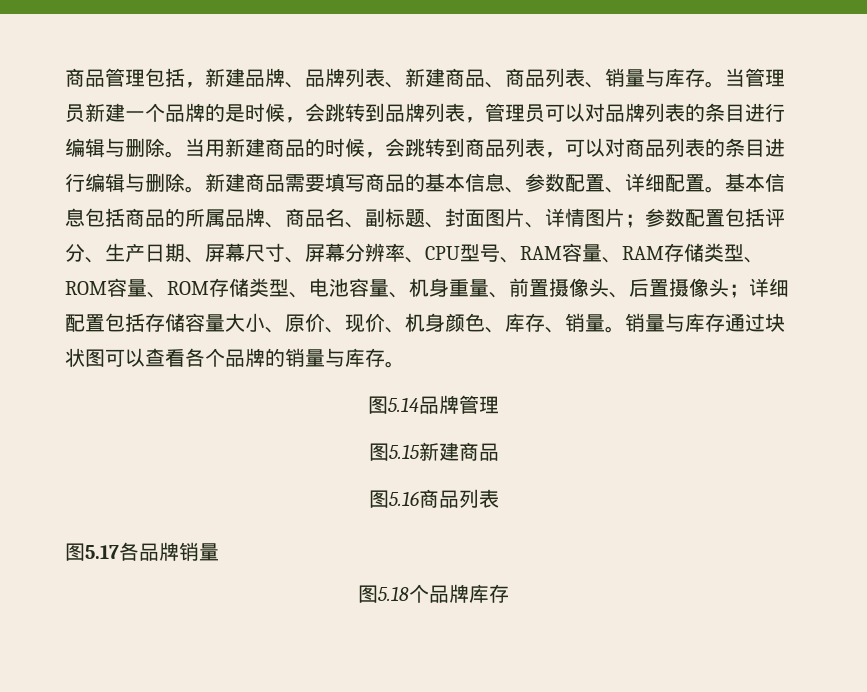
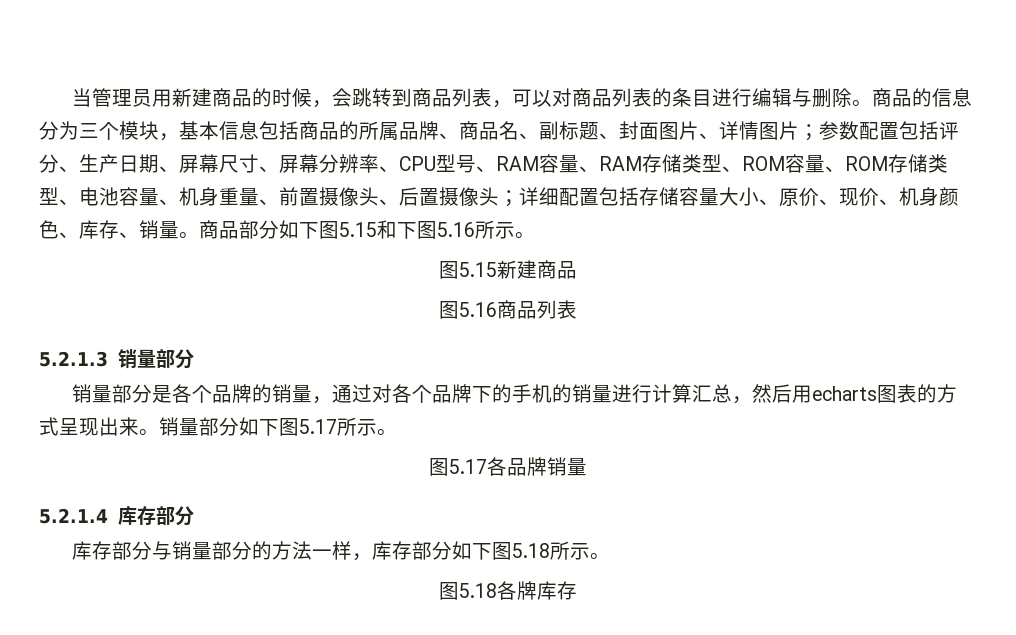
[65,68,785,88] [65,103,785,123] [65,138,205,158] 商品管理包括，新建品牌、品牌列表、新建商品、商品列表、销量与库存。当管理员新建一个品牌的是时候，会跳转到品牌列表，管理员可以对品牌列表的条目进行编辑与删除。当 -> [72,88,153,107] 当管理员
[205,173,725,193] 新建商品需要填写商品的基本信息、参数配置、详细配置。 -> [872,88,973,107] [39,121,179,141] 商品的信息分为三个模块，
[625,313,785,332] [65,348,405,368] [368,395,499,414] 销量与库存通过块状图可以查看各个品牌的销量与库存。 // 图5.14品牌管理 -> [199,220,535,239] 商品部分如下图5.15和下图5.16所示。
[65,542,219,561] [358,584,449,603] 图5.17各品牌销量 // 图5.18个品 -> [39,349,194,369] [72,384,958,404] [39,417,397,436] [429,457,587,476] [39,506,194,526] [72,541,611,561] [439,581,517,600] 5.2.1.3销量部分 // 销量部分是各个品牌的销量，通过对各个品牌下的手机的销量进行计算汇总，然后用echarts图表的方式呈现出来。销量部分如下图5.17所示。 // 图5.17各品牌销量 // 5.2.1.4库存部分 // 库存部分与销量部分的方法一样，库存部分如下图5.18所示。 // 图5.18各

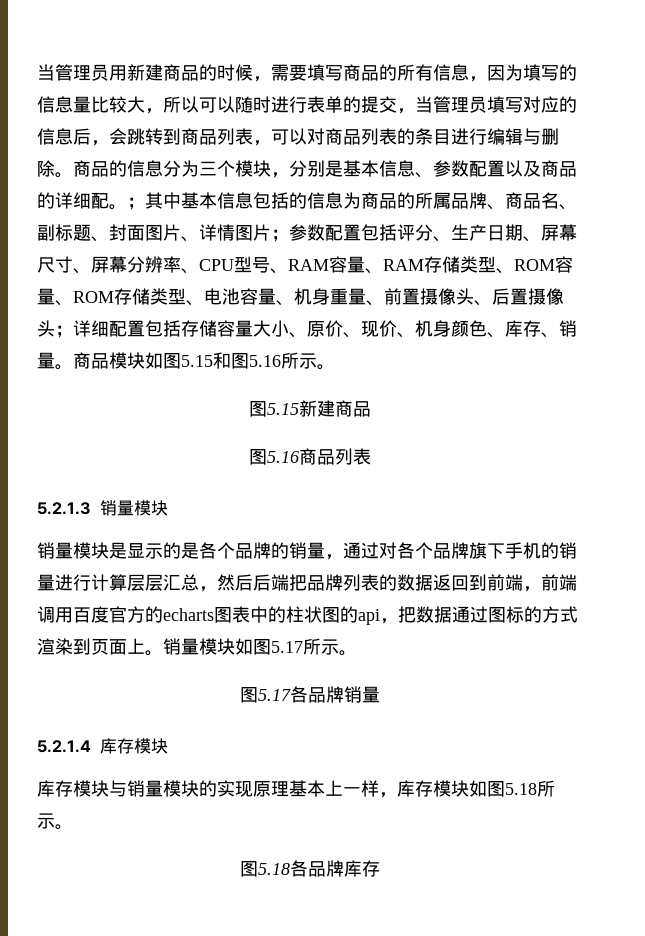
(333, 104) none -> [271,64,577,82] [37,96,577,114] [37,128,109,146] 需要填写商品的所有信息，因为填写的信息量比较大，所以可以随时进行表单的提交，当管理员填写对应的信息后，
(179, 137) none -> [289,160,577,178] [37,192,181,210] 分别是基本信息、参数配置以及商品的详细配。；其中
(299, 130) none -> [289,192,361,209] 的信息为
[239,220,319,239] 部分如下 -> [109,352,163,369] 模块如
[397,222,417,239] 下 -> (231, 360) none
[155,349,194,369] [72,384,153,403] 部分 // 销量部分 -> [134,500,168,516] [37,542,181,559] 模块 // 销量模块是显示的
[472,384,513,403] 下的 -> [469,542,505,559] 旗下
(693, 393) none -> [127,574,163,591] 层层
[792,384,958,403] [39,417,279,436] 用echarts图表的方式呈现出来。销量部分如下 -> [253,574,577,592] [37,606,578,625] [37,638,253,656] 后端把品牌列表的数据返回到前端，前端调用百度官方的echarts图表中的柱状图的api，把数据通过图标的方式渲染到页面上。销量模块如
[155,506,194,526] [72,541,313,560] 部分 // 库存部分与销量部分的方法 -> [134,738,168,754] [37,780,343,797] 模块 // 库存模块与销量模块的实现原理基本上
[412,541,493,560] 部分如下 -> [433,780,487,797] 模块如
(517, 590) none -> [308,861,326,877] 品

